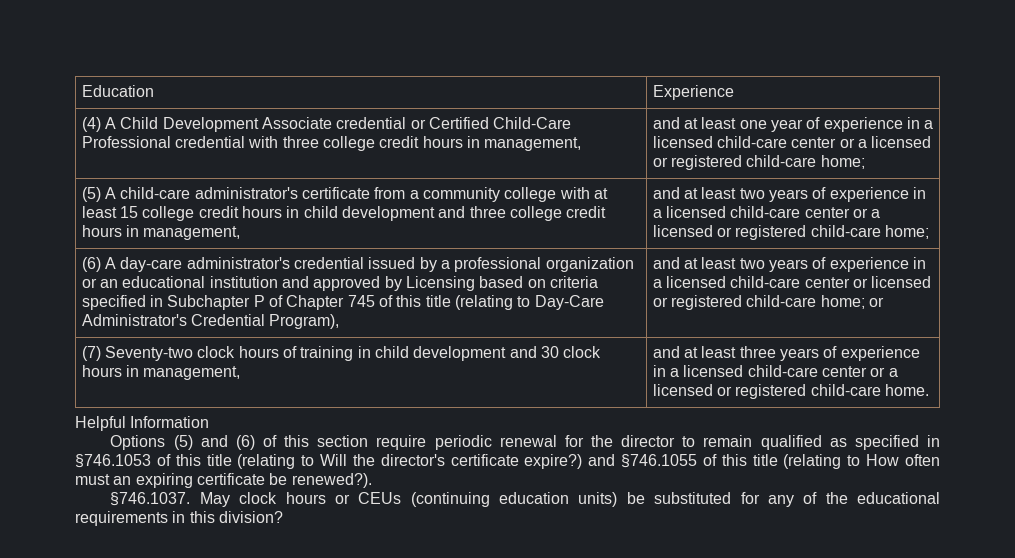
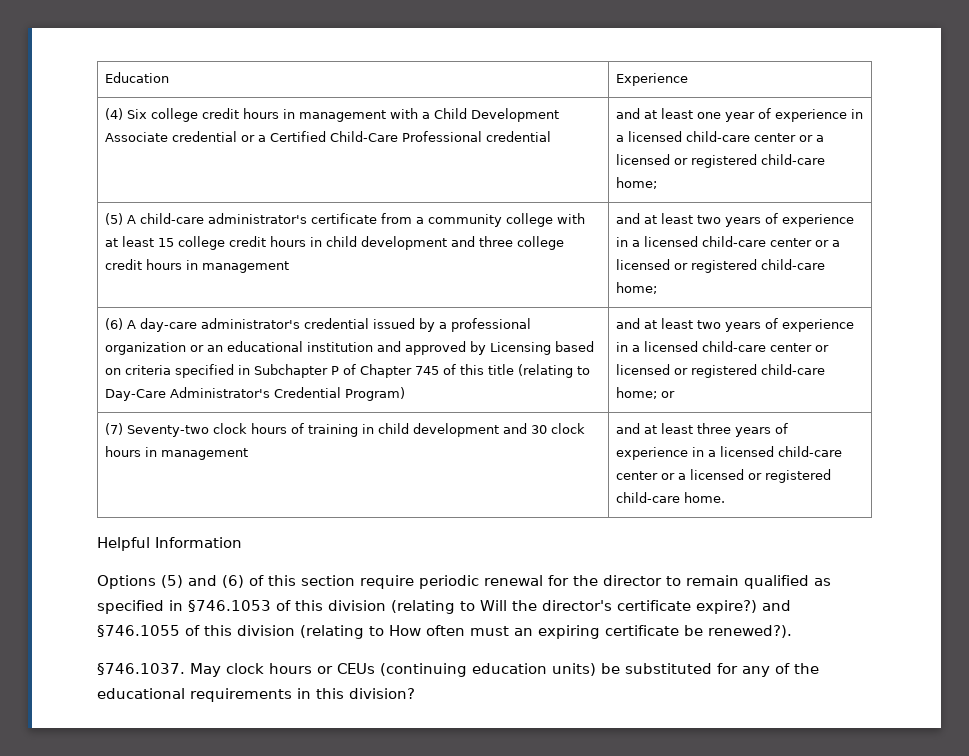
[105,117,117,129] A -> [127,108,431,122] Six college credit hours in management with a
(426, 124) none -> [258,135,267,142] a
[248,136,582,151] with three college credit hours in management, -> (552, 136) none
[143,226,241,240] management, -> [202,261,290,273] management
[269,314,340,329] Program), -> [345,387,406,401] Program)
[143,366,241,380] management, -> [161,448,249,460] management
[206,454,232,466] title -> [328,600,386,611] division
[752,454,778,466] title -> [237,625,295,636] division

